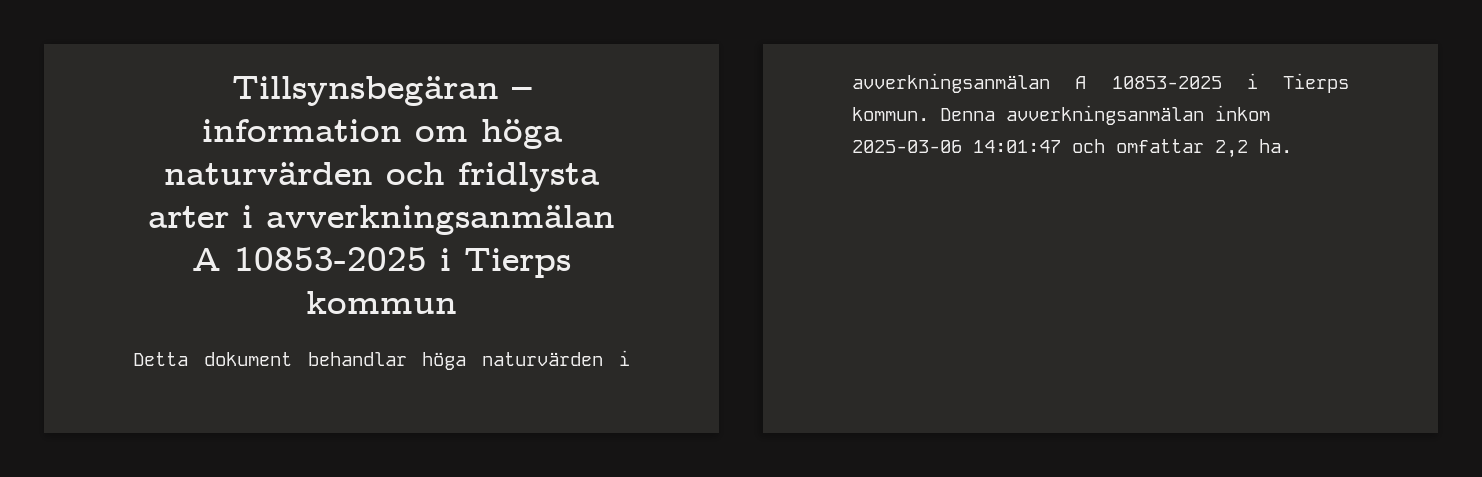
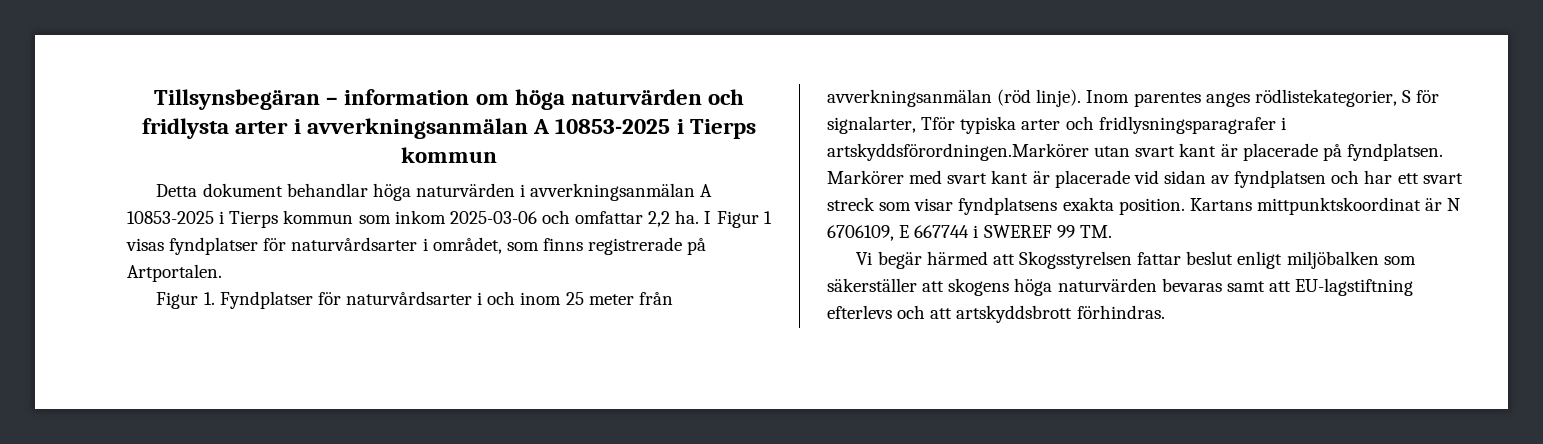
[852,105,1204,125] kommun. Denna avverkningsanmälan -> [283,210,391,224] kommun som
[973,140,1061,153] 14:01:47 -> (537, 217) none
(1292, 146) none -> [704,211,772,228] [126,237,707,255] [127,264,222,282] [156,291,673,309] [827,89,1440,107] [827,116,1286,134] [827,143,1443,161] [827,170,1463,188] [827,197,1461,215] [827,225,1112,241] [856,251,1416,269] [827,278,1414,296] [827,305,1165,323] I Figur 1 visas fyndplatser för naturvårdsarter i området, som finns registrerade på Artportalen. // Figur 1. Fyndplatser för naturvårdsarter i och inom 25 meter från avverkningsanmälan (röd linje). Inom parentes anges rödlistekategorier, S för signalarter, Tför typiska arter och fridlysningsparagrafer i artskyddsförordningen.Markörer utan svart kant är placerade på fyndplatsen. Markörer med svart kant är placerade vid sidan av fyndplatsen och har ett svart streck som visar fyndplatsens exakta position. Kartans mittpunktskoordinat är N 6706109, E 667744 i SWEREF 99 TM. // Vi begär härmed att Skogsstyrelsen fattar beslut enligt miljöbalken som säkerställer att skogens höga naturvärden bevaras samt att EU-lagstiftning efterlevs och att artskyddsbrott förhindras.

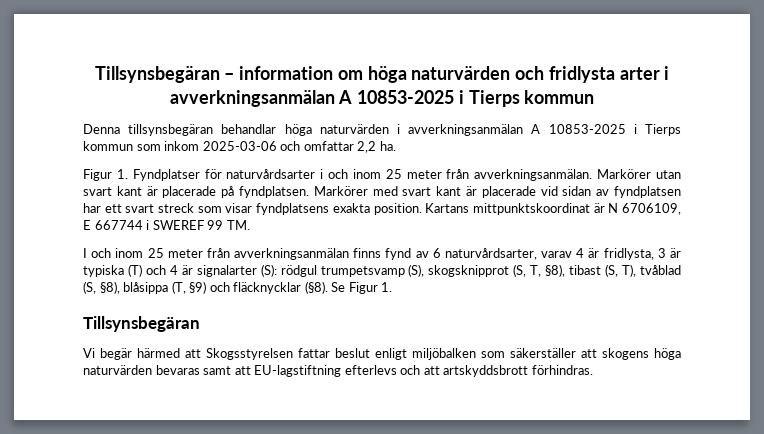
[156,183,283,197] Detta dokument -> [83,124,214,136] Denna tillsynsbegäran
[704,211,772,228] [126,237,707,255] [127,264,222,282] I Figur 1 visas fyndplatser för naturvårdsarter i området, som finns registrerade på Artportalen. -> (396, 146) none
[827,89,1440,107] [827,116,1286,134] [827,143,1089,161] avverkningsanmälan (röd linje). Inom parentes anges rödlistekategorier, S för signalarter, Tför typiska arter och fridlysningsparagrafer i artskyddsförordningen.Markörer -> [474,169,652,181] avverkningsanmälan. Markörer
[1331,170,1360,184] och -> (682, 192) none
(1112, 231) none -> [83,248,681,260] [83,264,682,277] [83,281,393,294] [83,316,200,332] // I och inom 25 meter från avverkningsanmälan finns fynd av 6 naturvårdsarter, varav 4 är fridlysta, 3 är typiska (T) och 4 är signalarter (S): rödgul trumpetsvamp (S), skogsknipprot (S, T, §8), tibast (S, T), tvåblad (S, §8), blåsippa (T, §9) och fläcknycklar (§8). Se Figur 1. // Tillsynsbegäran

